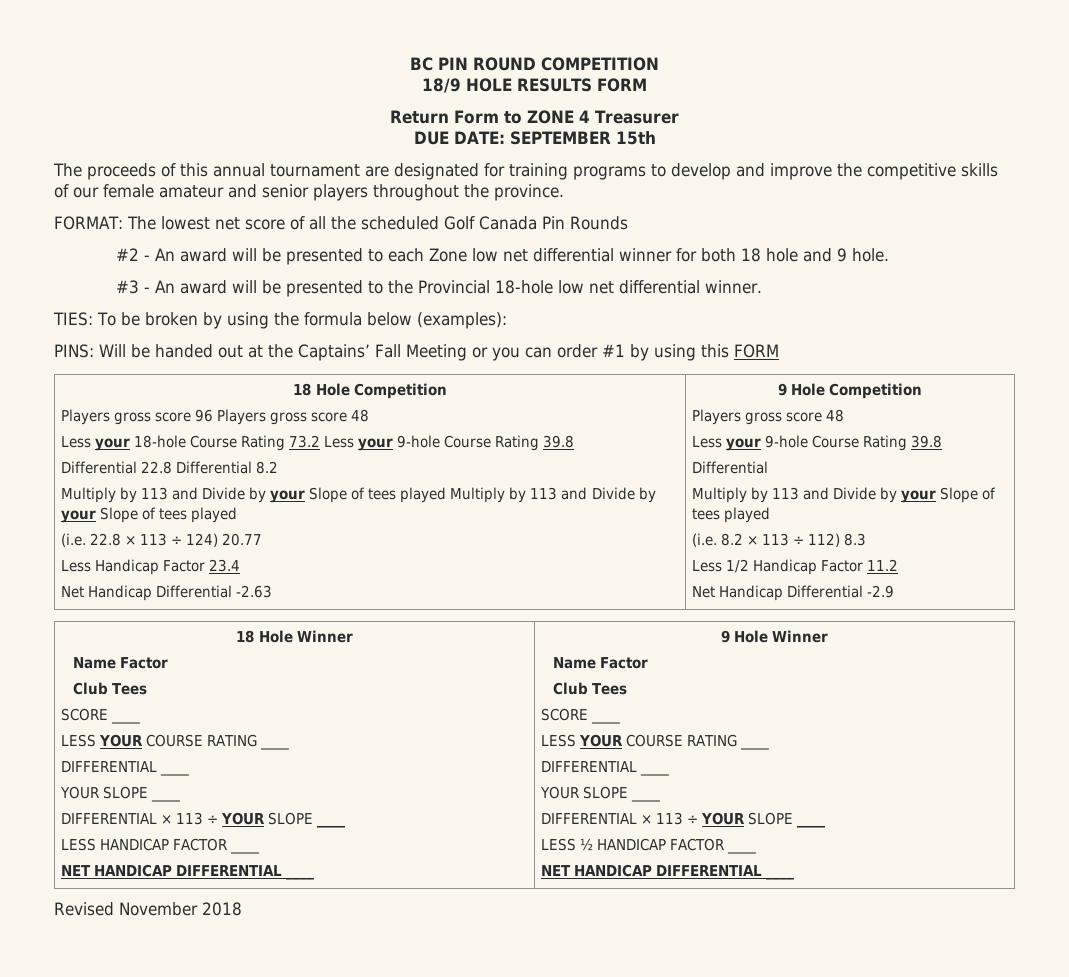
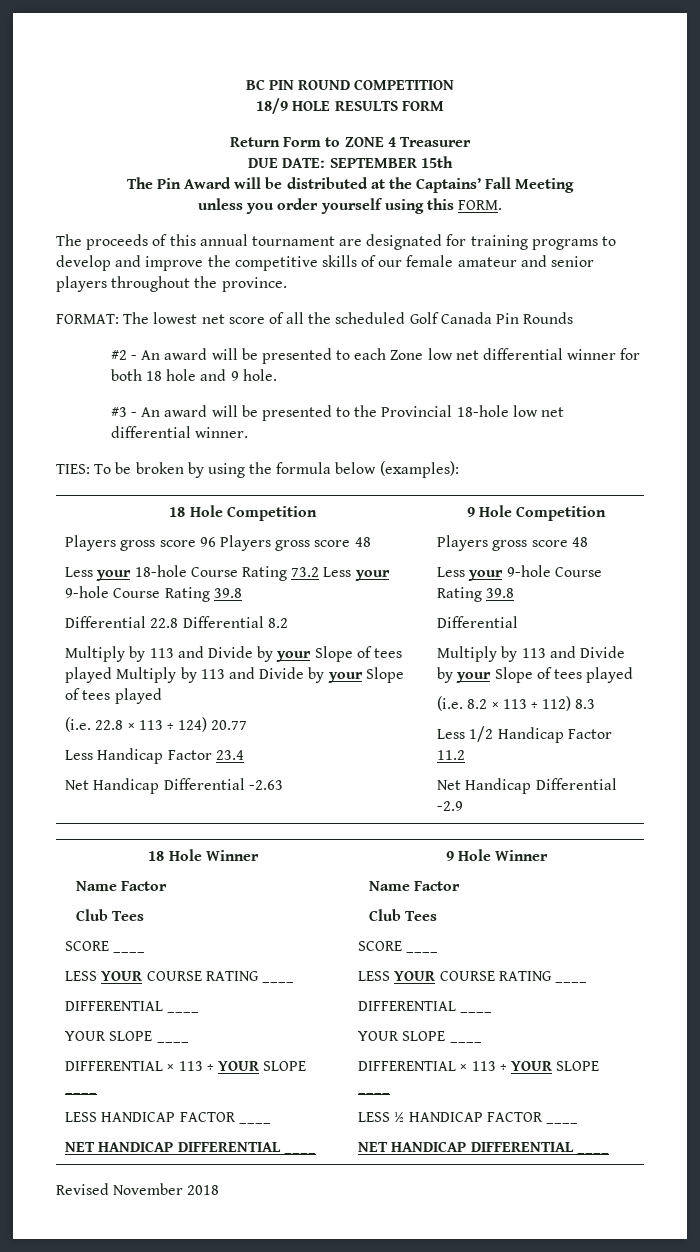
(656, 138) none -> [126,177,575,193] [197,198,503,214] // The Pin Award will be distributed at the Captains’ Fall Meeting // unless you order yourself using this FORM.
[54,344,779,361] // PINS: Will be handed out at the Captains’ Fall Meeting or you can order #1 by using this FORM -> (459, 469) none

